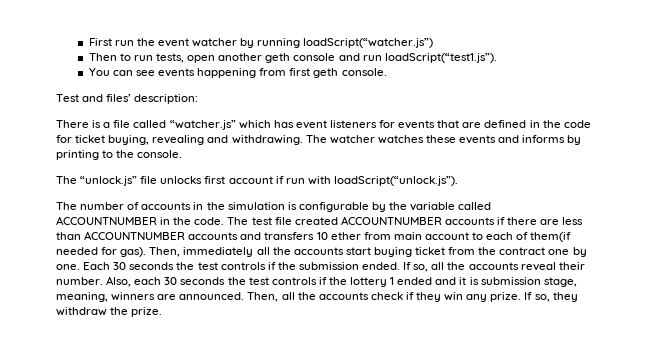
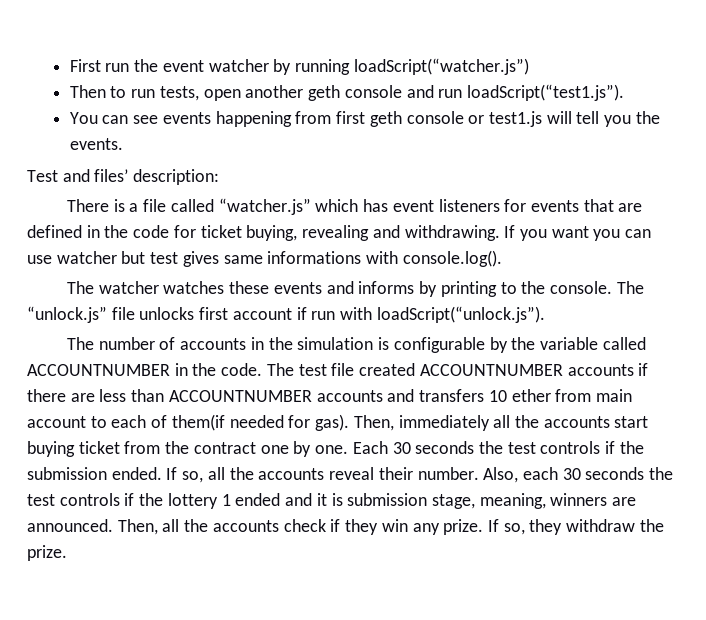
[341,68,387,76] console. -> [406,111,660,127] [69,138,123,150] console or test1.js will tell you the events.
(303, 140) none -> [504,225,652,241] [27,250,502,267] If you want you can use watcher but test gives same informations with console.log(). //
(183, 154) // -> (612, 287) none

